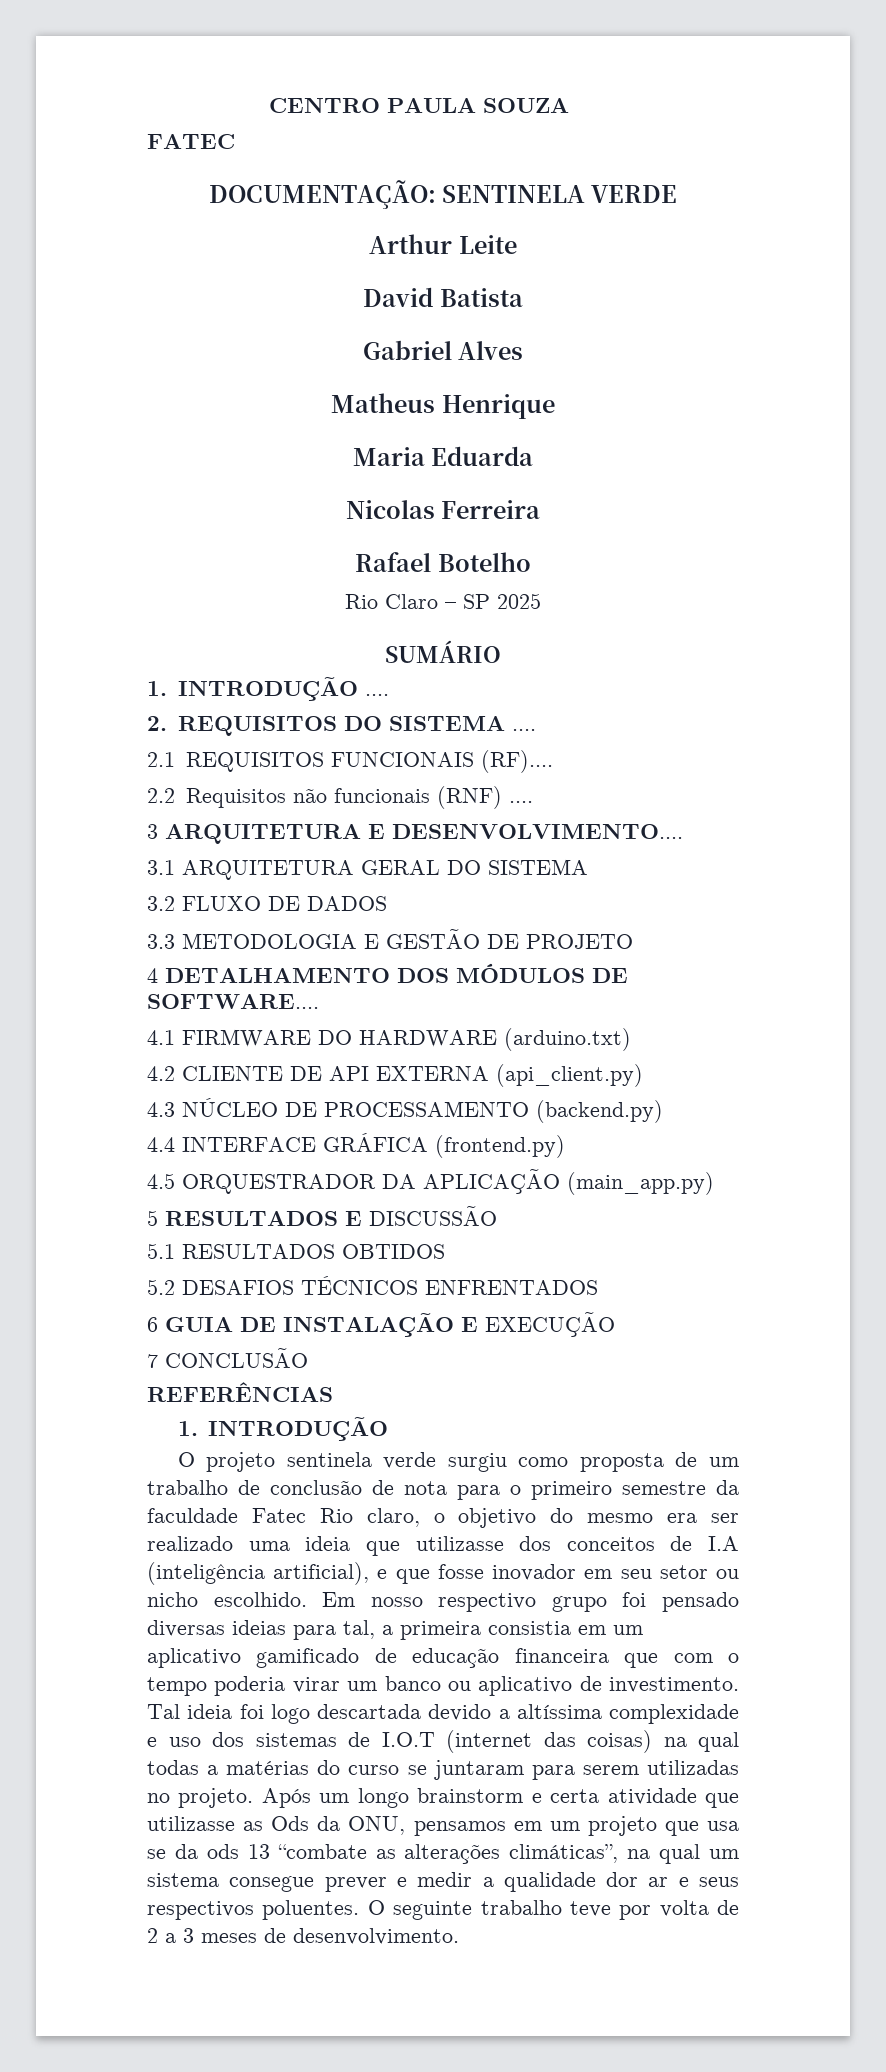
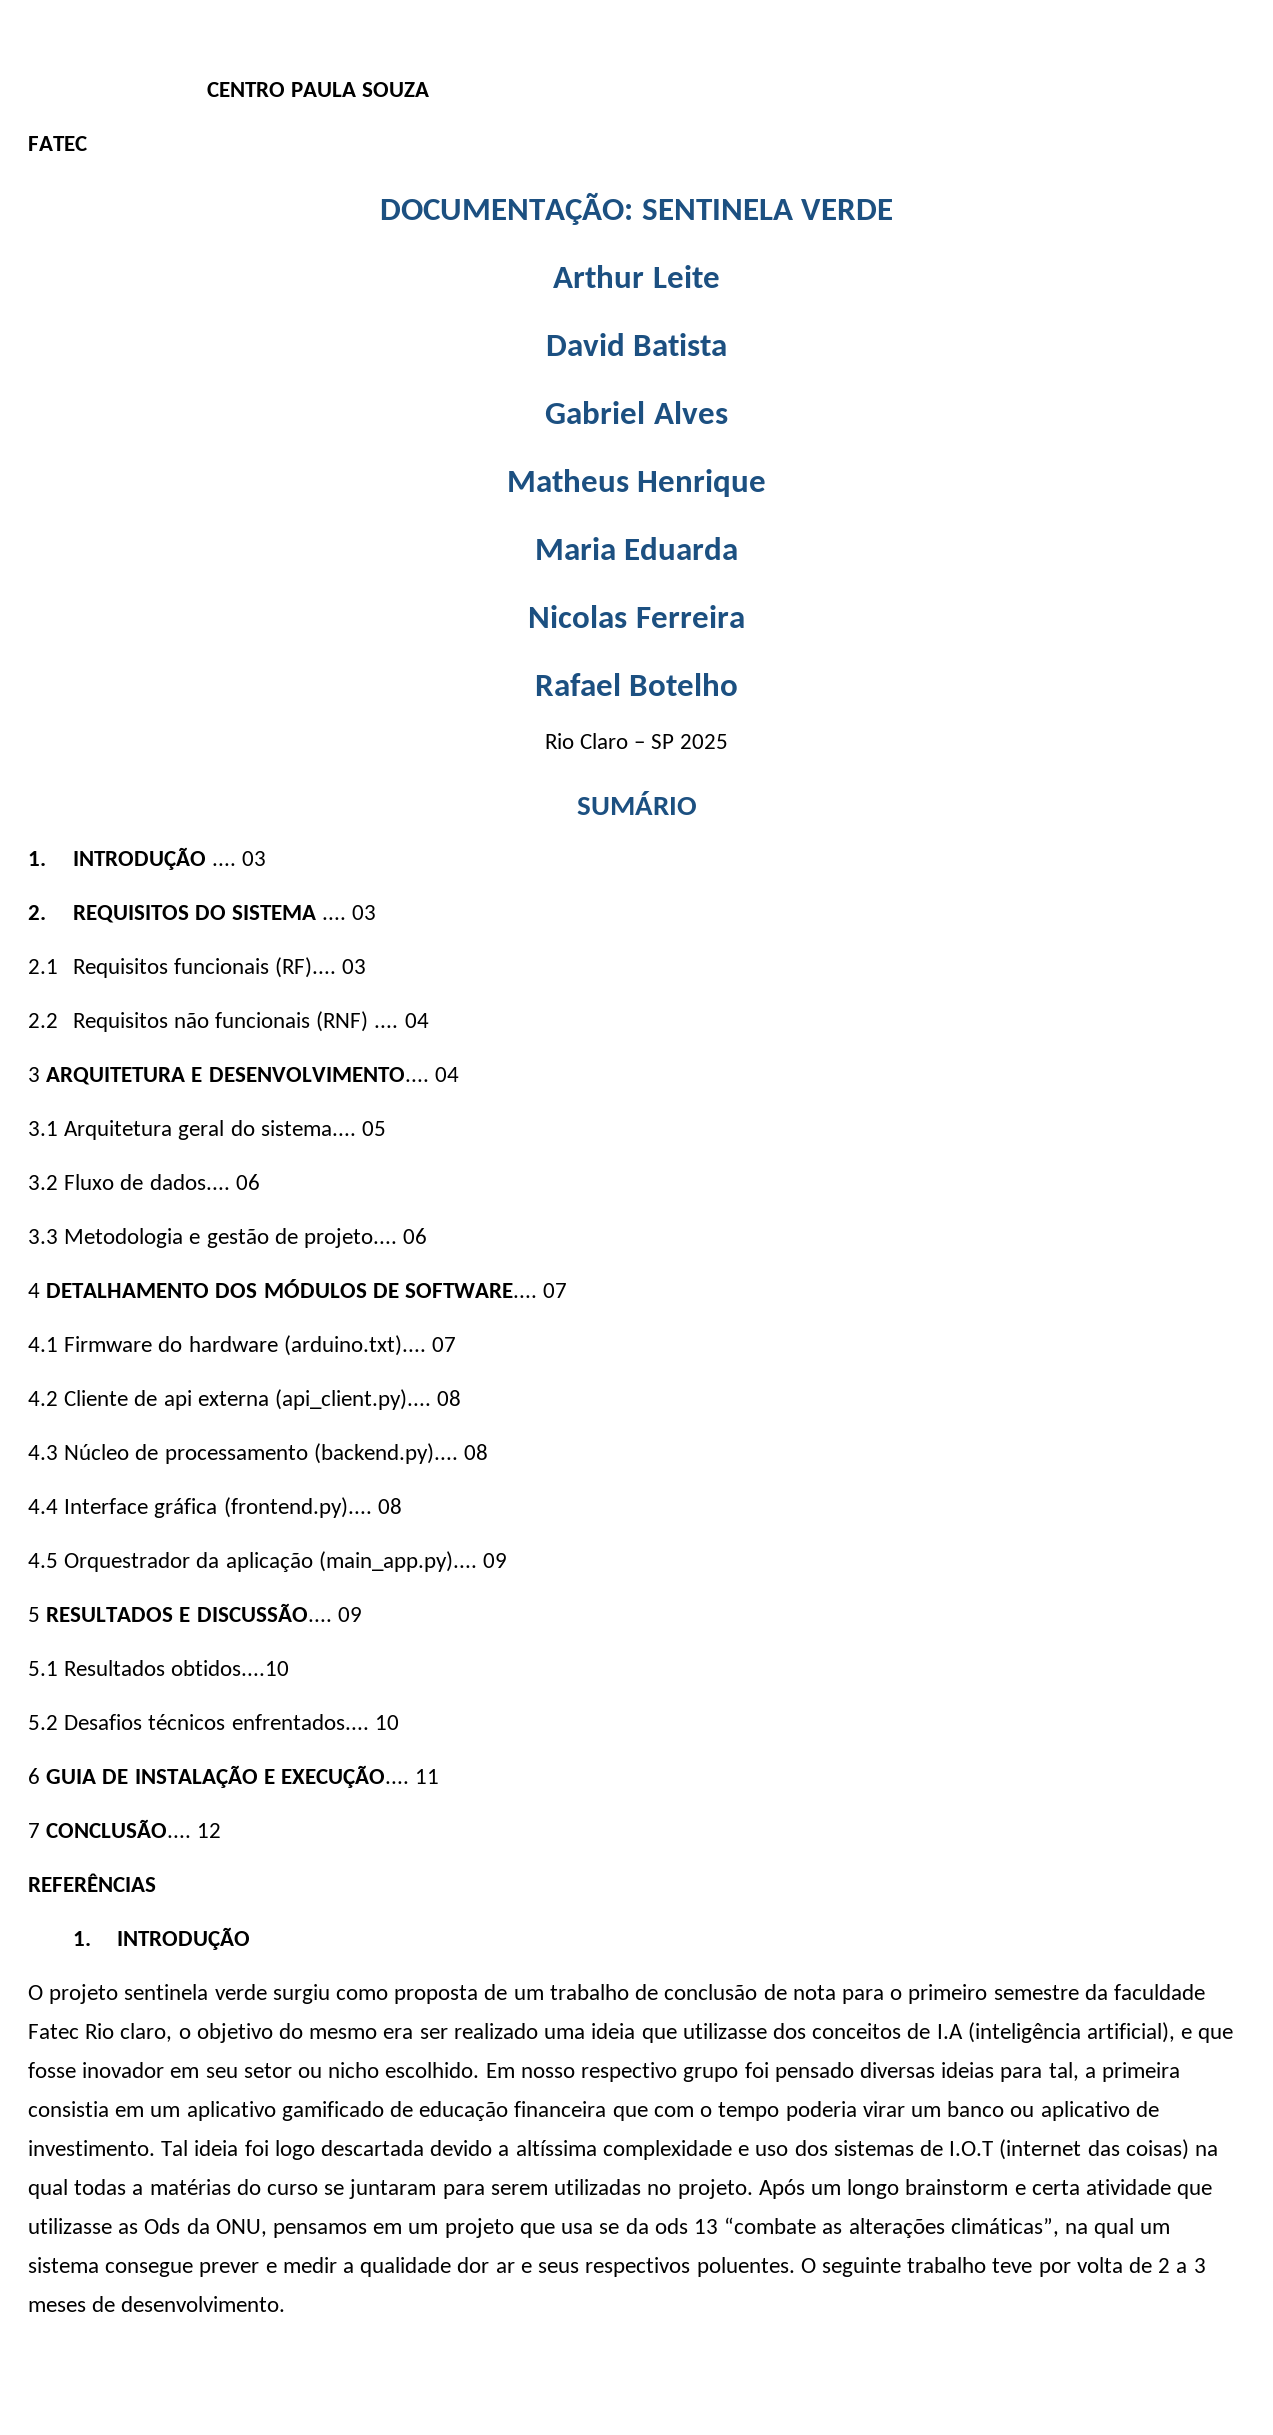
(389, 695) none -> [242,851,267,866] 03
(536, 730) none -> [352,905,377,920] 03
[185,752,474,772] REQUISITOS FUNCIONAIS -> [72,958,269,978] Requisitos funcionais
(553, 761) none -> [342,959,367,974] 03
(533, 802) none -> [404,1013,429,1028] 04
(683, 831) none -> [434,1067,459,1082] 04
[182,859,588,880] [147,896,387,911] [147,928,633,949] ARQUITETURA GERAL DO SISTEMA // 3.2 FLUXO DE DADOS // 3.3 METODOLOGIA E GESTÃO DE PROJETO -> [64,1120,387,1140] [28,1174,260,1190] [28,1228,428,1248] Arquitetura geral do sistema.... 05 // 3.2 Fluxo de dados.... 06 // 3.3 Metodologia e gestão de projeto.... 06
(319, 1001) none -> [543,1283,568,1298] 07
[182,1028,631,1051] [147,1064,643,1087] [147,1098,663,1123] [147,1133,565,1158] [147,1168,714,1195] FIRMWARE DO HARDWARE (arduino.txt) // 4.2 CLIENTE DE API EXTERNA (api_client.py) // 4.3 NÚCLEO DE PROCESSAMENTO (backend.py) // 4.4 INTERFACE GRÁFICA (frontend.py) // 4.5 ORQUESTRADOR DA APLICAÇÃO (main_app.py) -> [64,1335,457,1356] [28,1389,462,1410] [28,1443,489,1464] [28,1497,402,1518] [28,1551,508,1572] Firmware do hardware (arduino.txt).... 07 // 4.2 Cliente de api externa (api_client.py).... 08 // 4.3 Núcleo de processamento (backend.py).... 08 // 4.4 Interface gráfica (frontend.py).... 08 // 4.5 Orquestrador da aplicação (main_app.py).... 09
[369,1205,497,1226] DISCUSSÃO -> [196,1603,362,1622] DISCUSSÃO.... 09
[182,1244,445,1259] RESULTADOS OBTIDOS -> [64,1660,290,1676] Resultados obtidos....10
[182,1276,598,1295] DESAFIOS TÉCNICOS ENFRENTADOS -> [64,1714,399,1730] Desafios técnicos enfrentados.... 10
[485,1311,615,1337] EXECUÇÃO -> [281,1765,440,1788] EXECUÇÃO.... 11
[165,1347,308,1368] CONCLUSÃO -> [46,1819,222,1838] CONCLUSÃO.... 12

